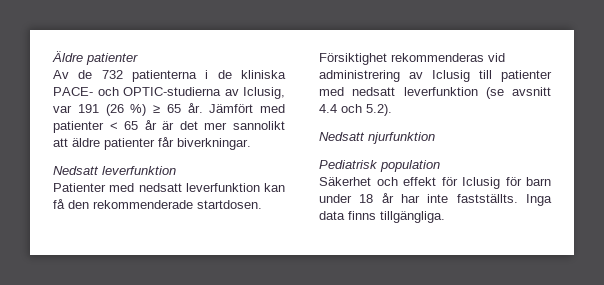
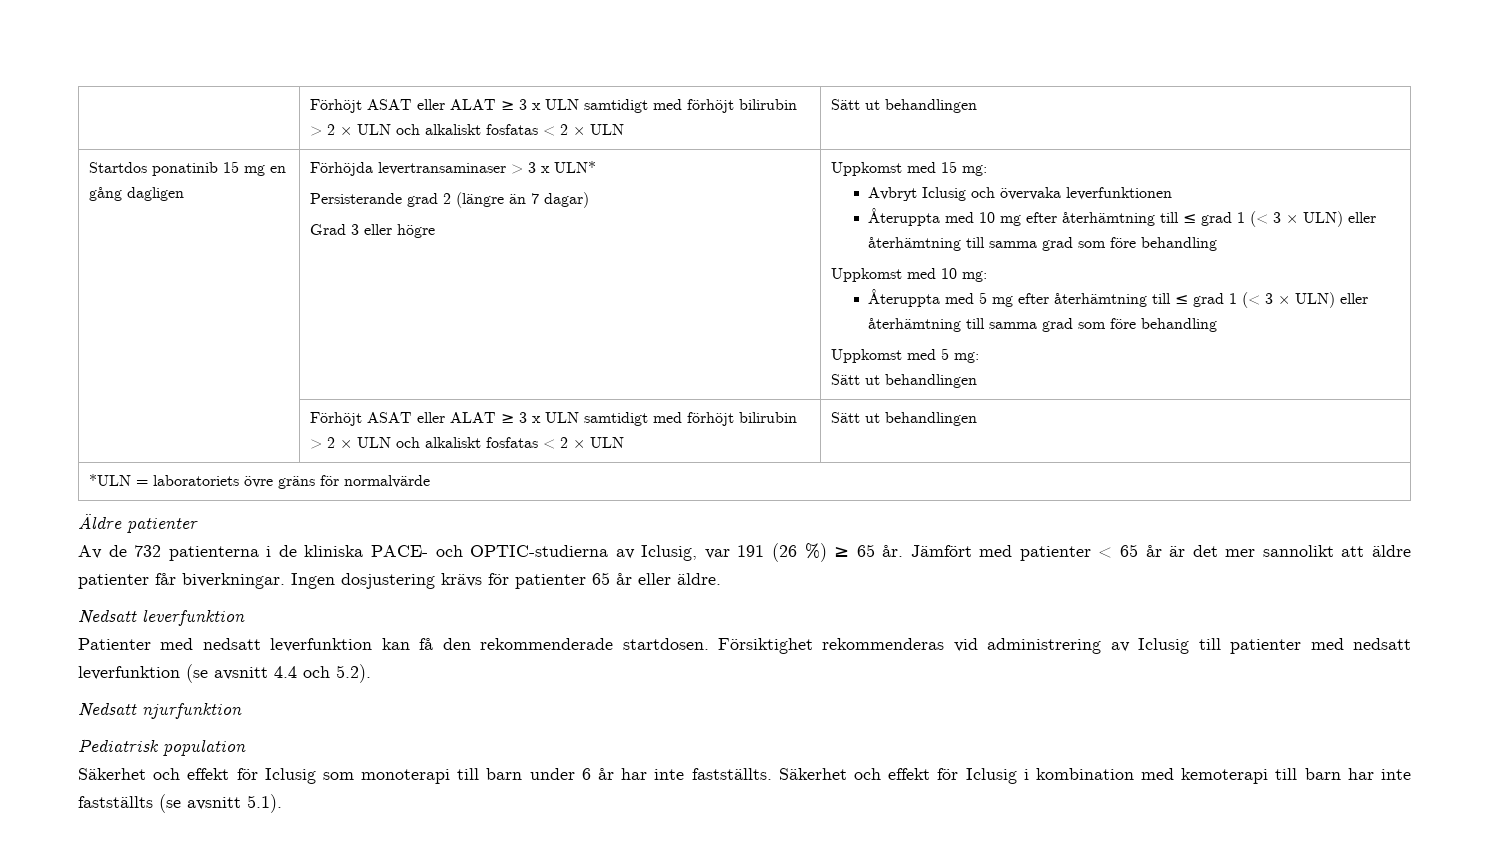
(52, 56) none -> [310,99,798,113] [310,124,625,136] [831,99,978,113] [89,161,287,176] [89,187,185,201] [310,161,597,176] [310,192,590,208] [310,224,436,238] [831,161,988,176] [868,187,1173,201] [868,208,1377,227] [868,237,1218,251] [831,268,988,282] [868,289,1369,308] [868,318,1218,332] [831,348,980,363] [831,374,978,388] [310,412,798,426] [310,437,625,449] [831,412,978,426] [89,474,431,489] | Förhöjt ASAT eller ALAT ≥ 3 x ULN samtidigt med förhöjt bilirubin > 2 × ULN och alkaliskt fosfatas < 2 × ULN | Sätt ut behandlingen // Startdos ponatinib 15 mg en gång dagligen | Förhöjda levertransaminaser > 3 x ULN* // Persisterande grad 2 (längre än 7 dagar) // Grad 3 eller högre | Uppkomst med 15 mg: // Avbryt Iclusig och övervaka leverfunktionen // Återuppta med 10 mg efter återhämtning till ≤ grad 1 (< 3 × ULN) eller återhämtning till samma grad som före behandling // Uppkomst med 10 mg: // Återuppta med 5 mg efter återhämtning till ≤ grad 1 (< 3 × ULN) eller återhämtning till samma grad som före behandling // Uppkomst med 5 mg: // Sätt ut behandlingen // | Förhöjt ASAT eller ALAT ≥ 3 x ULN samtidigt med förhöjt bilirubin > 2 × ULN och alkaliskt fosfatas < 2 × ULN | Sätt ut behandlingen // *ULN = laboratoriets övre gräns för normalvärde //
(251, 144) none -> [291,572,721,589] Ingen dosjustering krävs för patienter 65 år eller äldre.
[505,177,522,186] för -> [322,768,480,784] som monoterapi till
[359,194,374,203] 18 -> [581,768,591,780] 6
[526,194,552,206] [319,211,445,223] Inga data finns tillgängliga. -> [778,768,1412,784] [78,794,282,813] Säkerhet och effekt för Iclusig i kombination med kemoterapi till barn har inte fastställts (se avsnitt 5.1).

